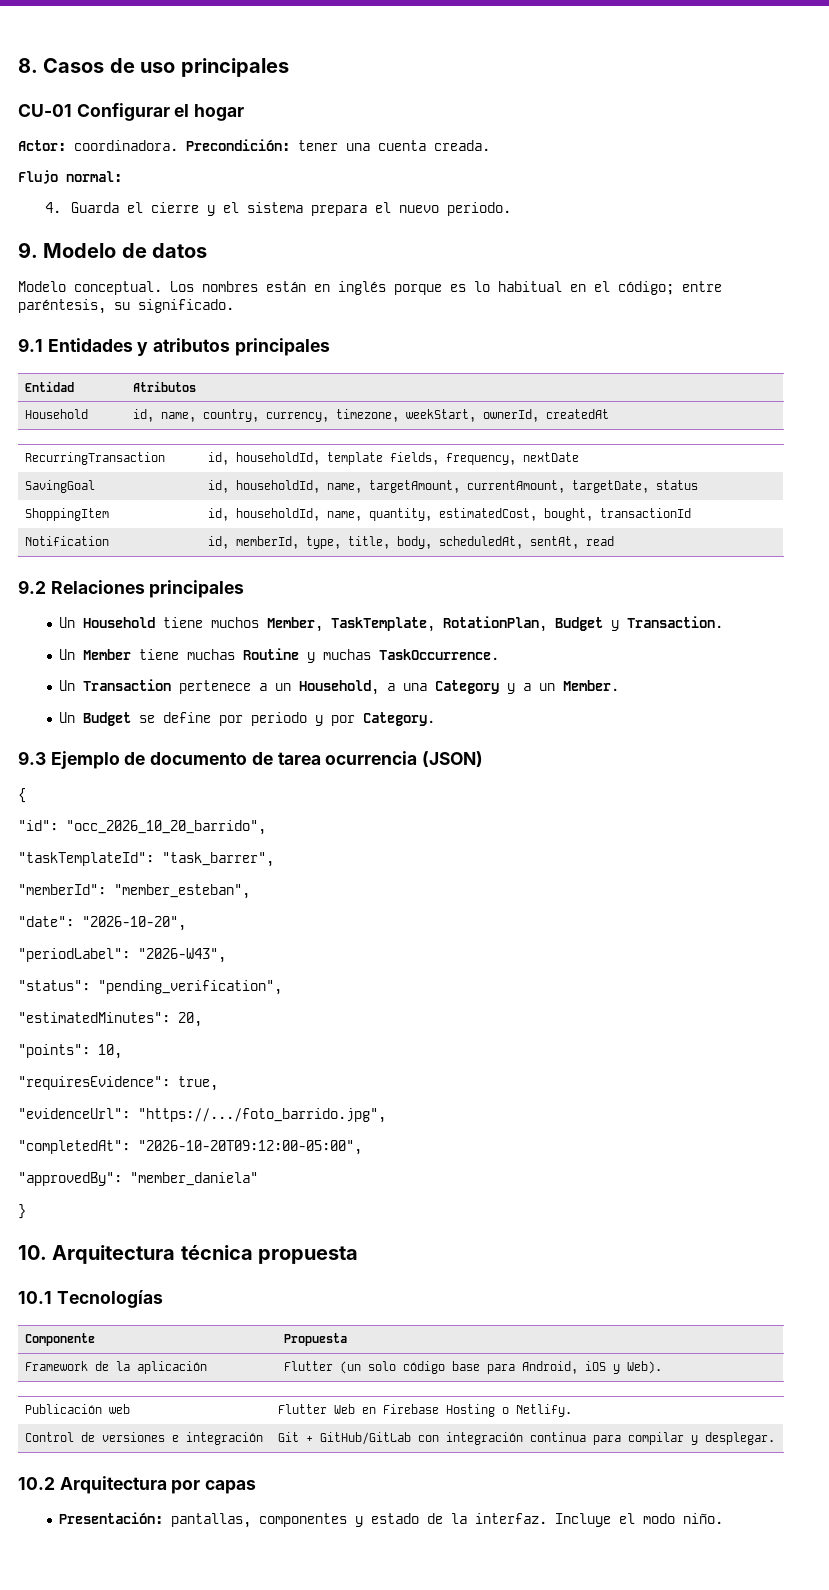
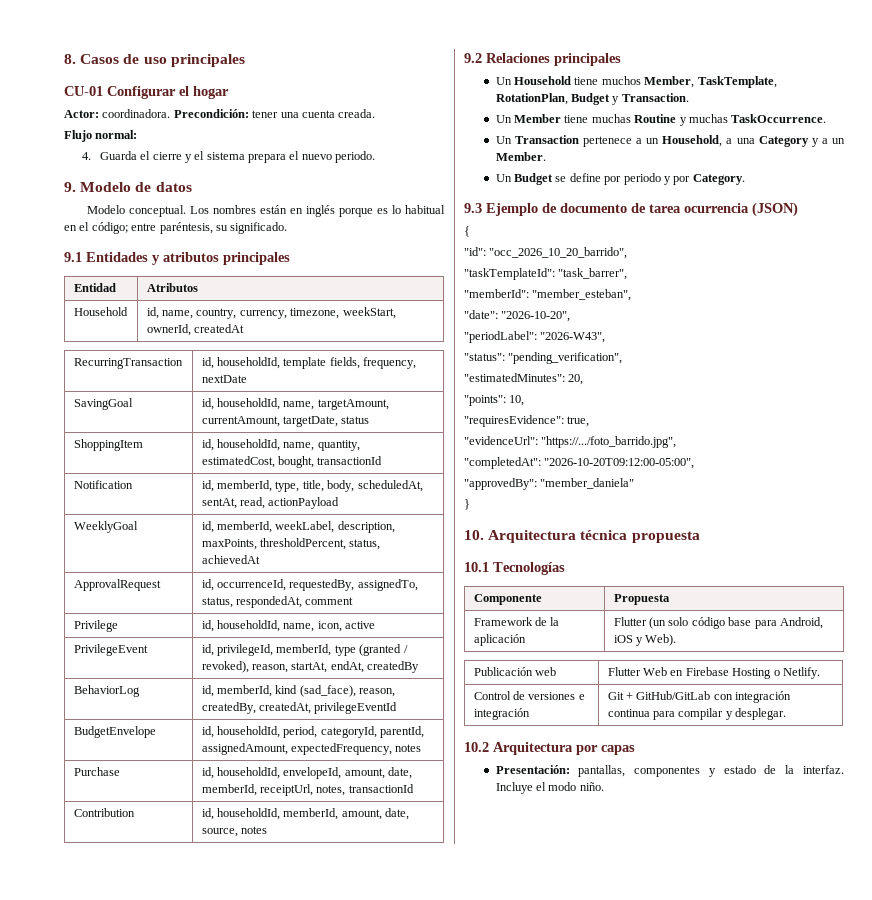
[585,536,614,546] read -> [240,497,340,509] [73,521,138,533] [201,521,395,533] [201,538,381,550] [201,555,260,564] [73,579,161,591] [201,579,418,591] [201,596,354,608] [73,620,118,632] [201,620,376,632] [73,644,148,656] [201,644,408,656] [201,661,420,673] [73,685,140,697] [201,685,396,697] [201,702,398,714] [73,726,156,738] [201,726,425,738] [201,743,422,755] [73,767,120,776] [201,767,413,779] [201,784,414,796] [73,808,135,817] [201,808,410,820] [201,826,268,837] read, actionPayload // WeeklyGoal | id, memberId, weekLabel, description, maxPoints, thresholdPercent, status, achievedAt // ApprovalRequest | id, occurrenceId, requestedBy, assignedTo, status, respondedAt, comment // Privilege | id, householdId, name, icon, active // PrivilegeEvent | id, privilegeId, memberId, type (granted / revoked), reason, startAt, endAt, createdBy // BehaviorLog | id, memberId, kind (sad_face), reason, createdBy, createdAt, privilegeEventId // BudgetEnvelope | id, householdId, period, categoryId, parentId, assignedAmount, expectedFrequency, notes // Purchase | id, householdId, envelopeId, amount, date, memberId, receiptUrl, notes, transactionId // Contribution | id, householdId, memberId, amount, date, source, notes

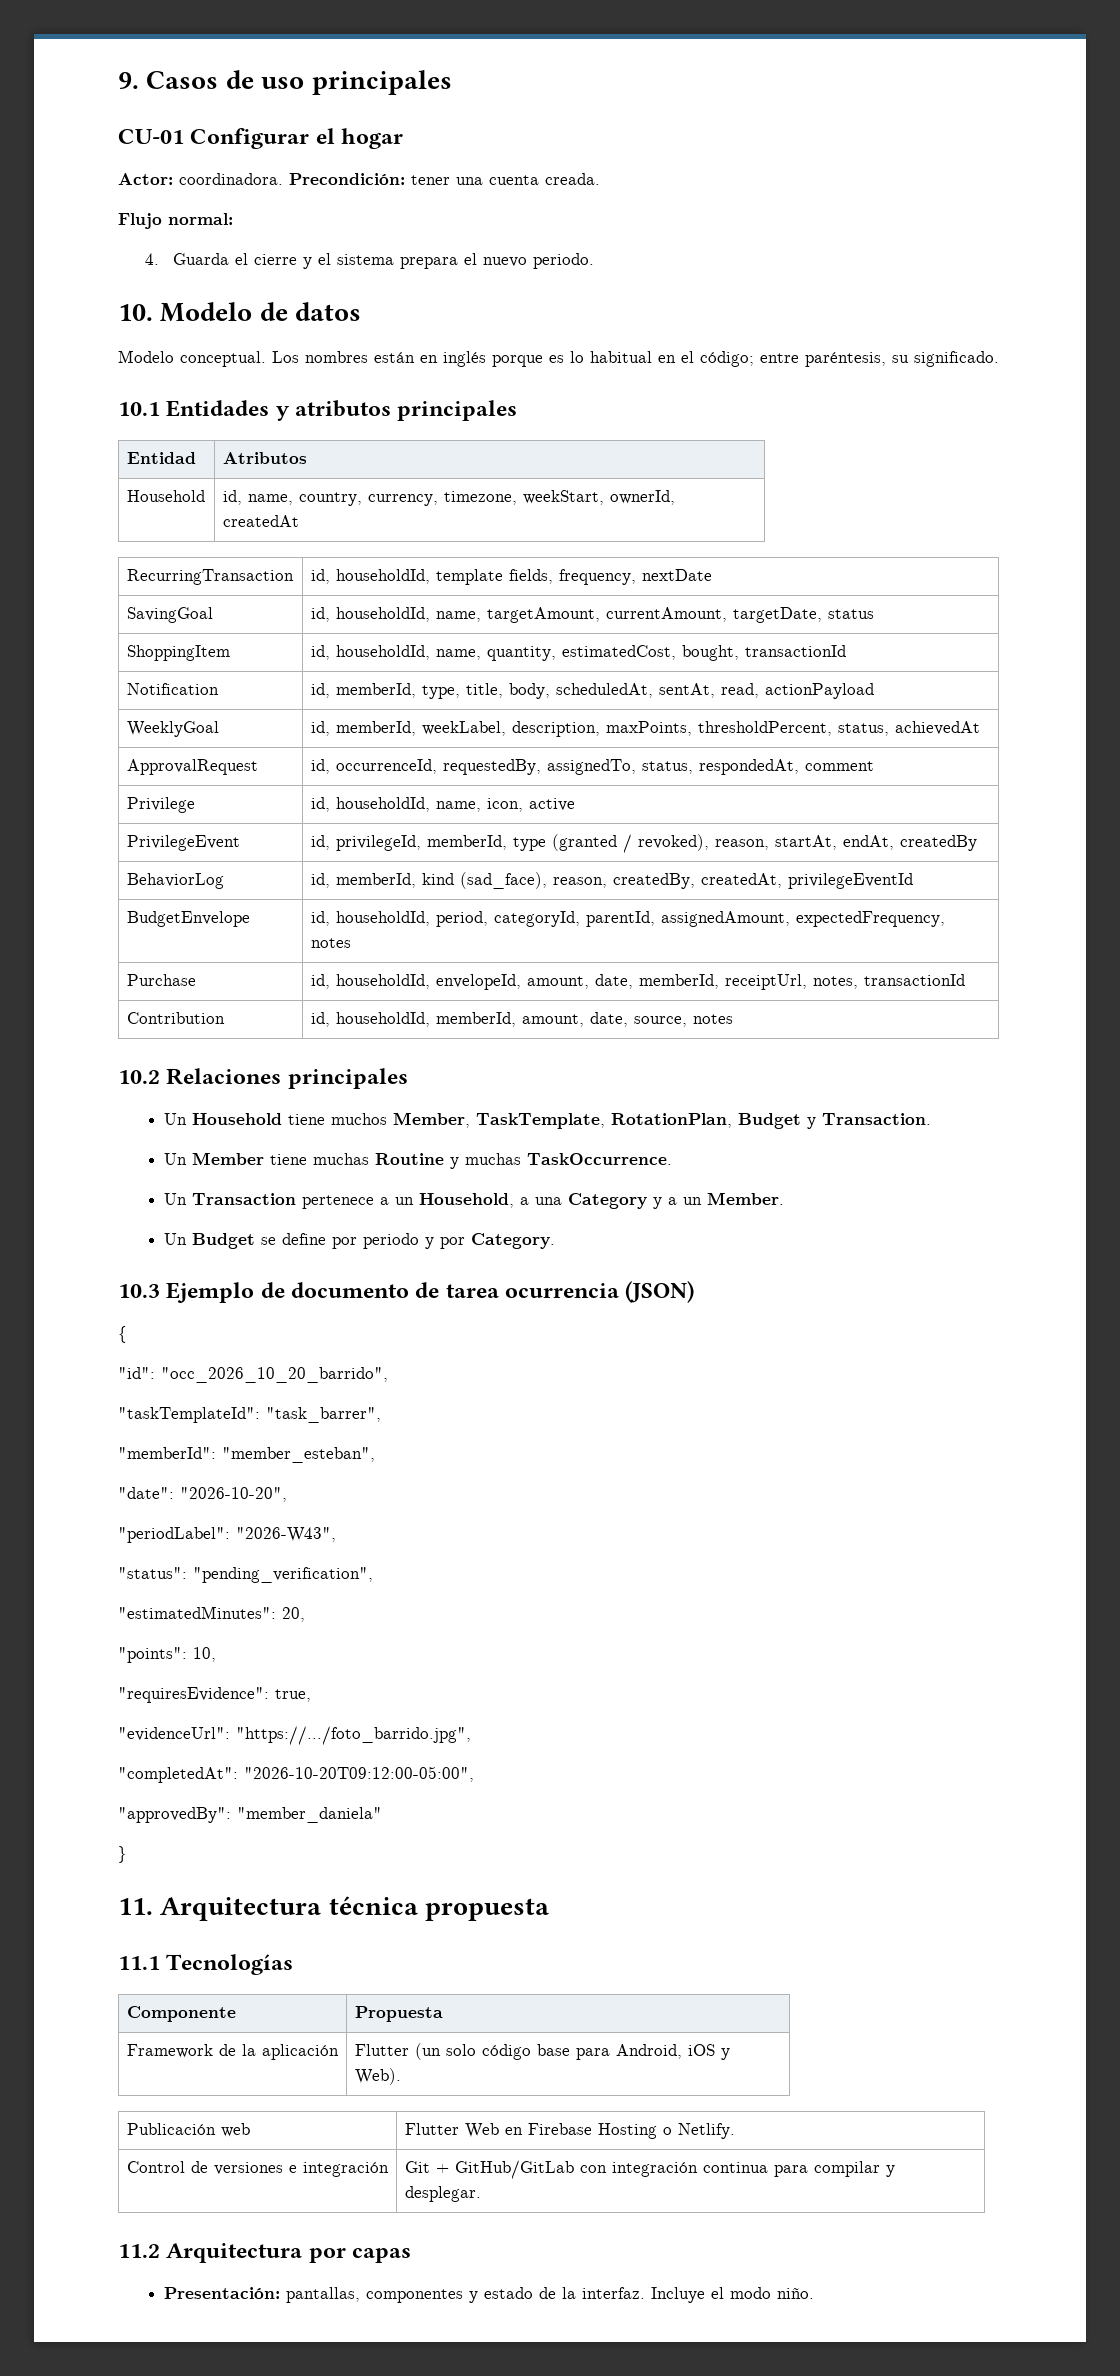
[64,54,76,64] 8. -> [118,72,139,89] 9.
[64,182,76,192] 9. -> [118,304,153,321] 10.
[64,252,82,262] 9.1 -> [118,402,160,416] 10.1
[464,53,482,63] 9.2 -> [118,1070,160,1084] 10.2
[464,203,482,213] 9.3 -> [118,1284,160,1298] 10.3
[464,530,484,540] 10. -> [118,1898,153,1915] 11.
[464,562,489,572] 10.1 -> [118,1956,160,1970] 11.1
[464,742,489,752] 10.2 -> [118,2244,160,2258] 11.2

